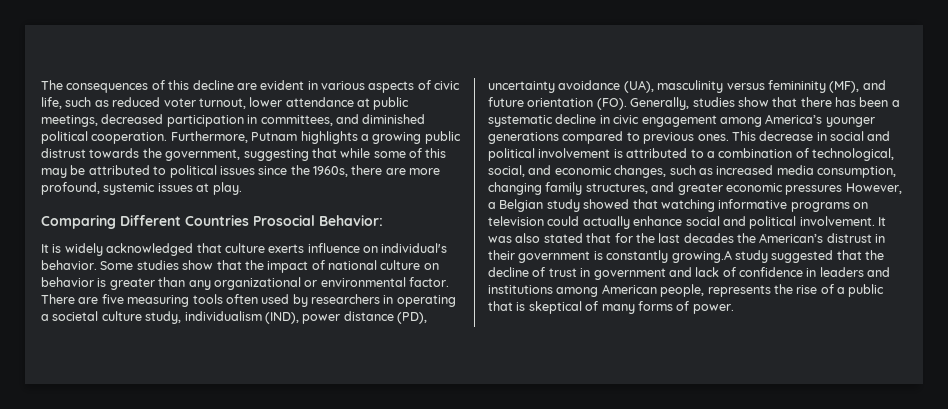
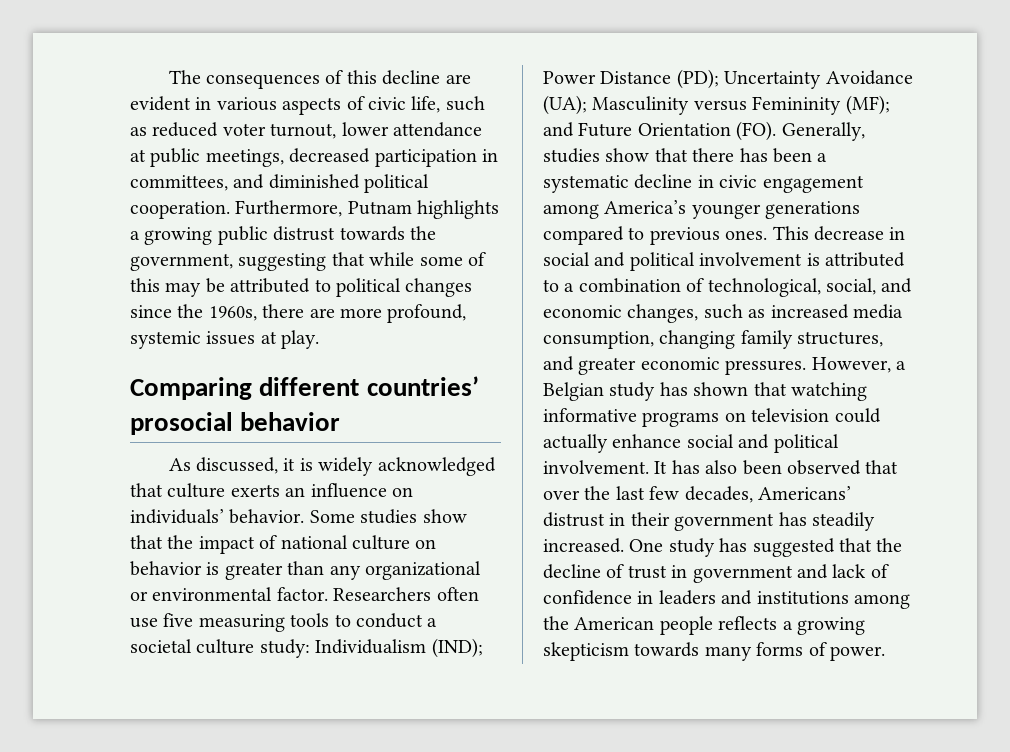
[219,166,255,175] issues -> [405,278,473,297] changes
[120,215,383,226] [41,244,49,253] Different Countries Prosocial Behavior: // It -> [259,376,479,396] [130,412,341,435] [168,457,296,474] different countries’ prosocial behavior // As discussed, it
(305, 248) none -> [285,487,306,497] an
[381,243,448,253] individual's -> [130,509,224,524] individuals’
[41,294,456,307] [41,311,427,324] [488,80,886,93] [488,97,594,107] There are five measuring tools often used by researchers in operating a societal culture study, individualism (IND), power distance (PD), uncertainty avoidance (UA), masculinity versus femininity (MF), and future orientation -> [333,587,479,601] [130,613,438,632] [130,638,483,658] [543,69,913,89] [543,95,890,115] [543,122,731,137] Researchers often use five measuring tools to conduct a societal culture study: Individualism (IND); Power Distance (PD); Uncertainty Avoidance (UA); Masculinity versus Femininity (MF); and Future Orientation
[785,185,843,195] pressures -> [725,360,807,375] pressures.
[583,199,630,209] showed -> [659,382,749,396] has shown
[488,233,886,243] [488,250,768,263] was also stated that for the last decades the American’s distrust in their government is constantly growing.A study -> [671,460,899,475] [543,486,851,503] [543,512,875,531] [543,538,748,557] has also been observed that over the last few decades, Americans’ distrust in their government has steadily increased. One study has
[601,284,885,297] [488,301,599,314] American people, represents the rise of a public that is skeptical of -> [543,616,865,635] [543,642,700,661] the American people reflects a growing skepticism towards

